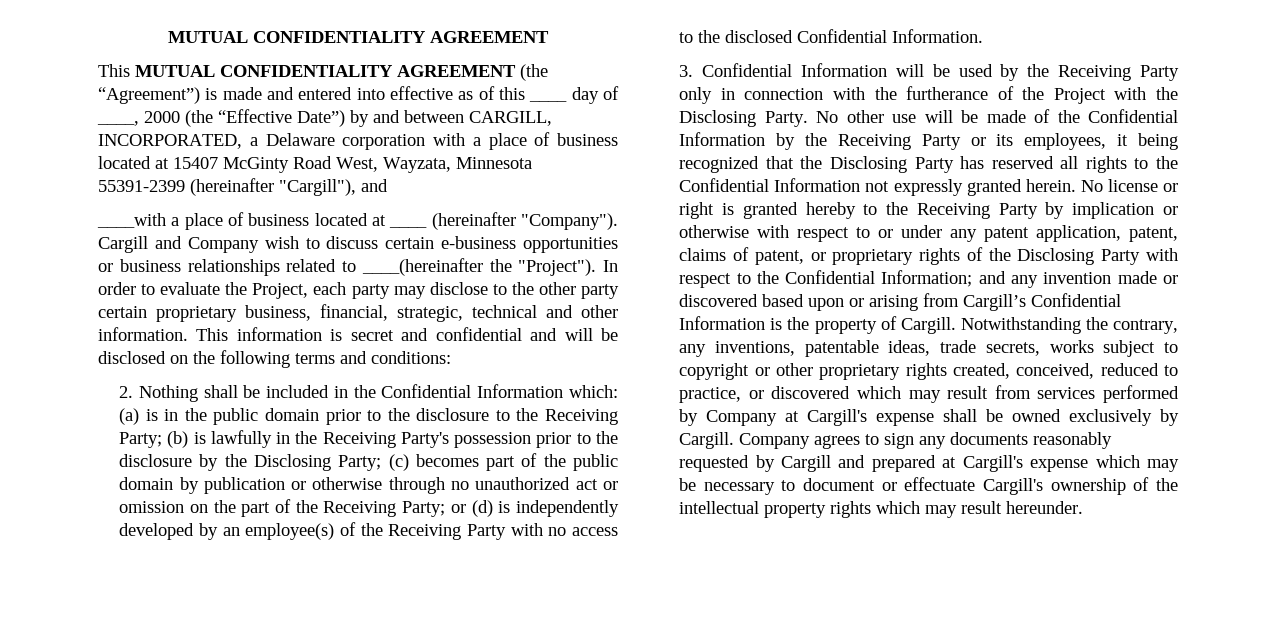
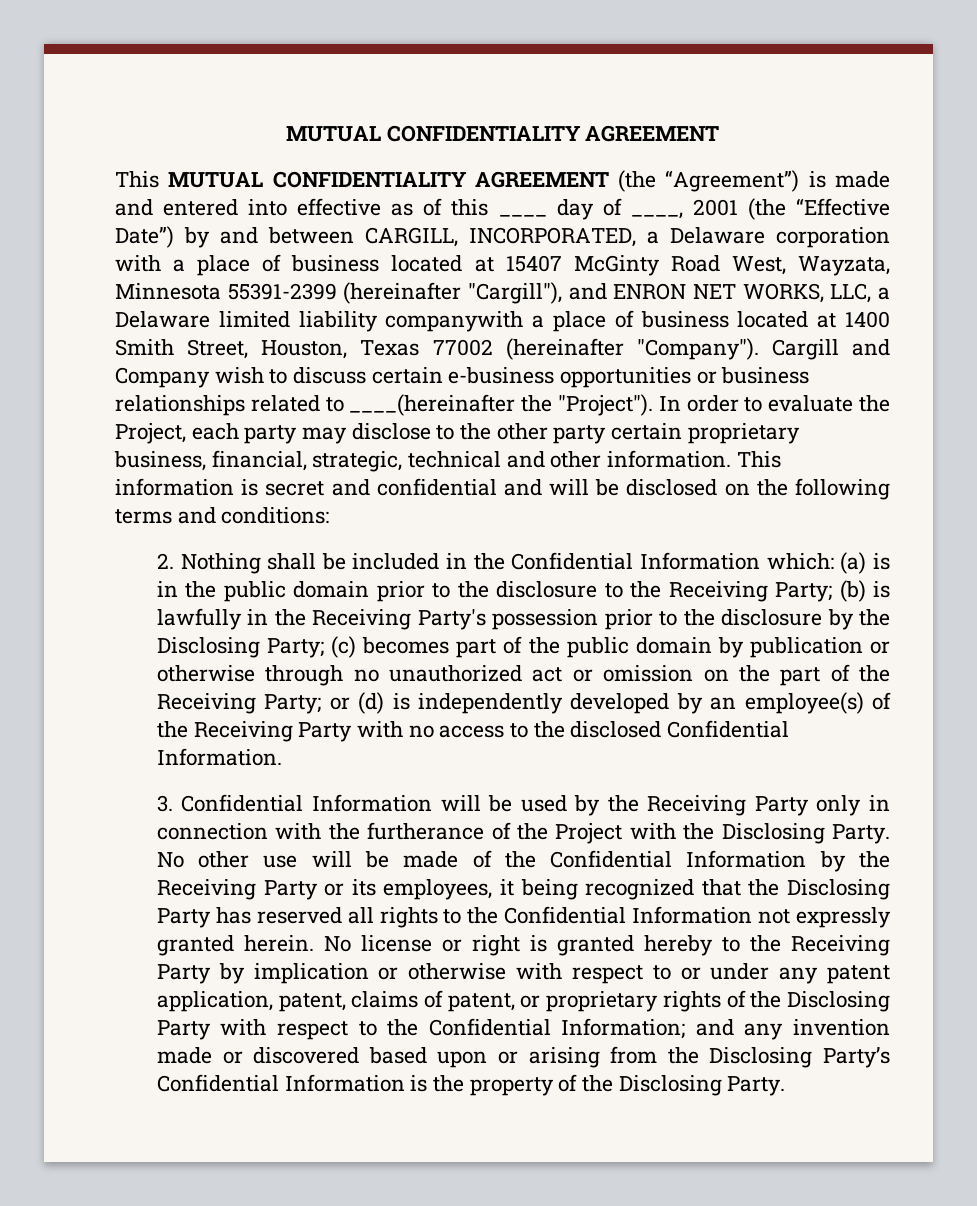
[144,111,180,123] 2000 -> [692,199,738,216] 2001
[97,212,386,230] [389,226,428,228] // ____with a place of business located at ____ -> [613,283,890,303] [115,310,890,332] [115,339,493,359] ENRON NET WORKS, LLC, a Delaware limited liability companywith a place of business located at 1400 Smith Street, Houston, Texas 77002
[963,294,1027,311] Cargill’s -> [667,1047,890,1068] the Disclosing Party’s
[900,317,1178,334] [679,340,1178,357] [679,363,1178,380] [679,385,1179,403] [679,409,1179,426] [679,432,1113,449] [679,455,1179,472] [679,477,1178,495] [679,501,1084,518] Cargill. Notwithstanding the contrary, any inventions, patentable ideas, trade secrets, works subject to copyright or other proprietary rights created, conceived, reduced to practice, or discovered which may result from services performed by Company at Cargill's expense shall be owned exclusively by Cargill. Company agrees to sign any documents reasonably requested by Cargill and prepared at Cargill's expense which may be necessary to document or effectuate Cargill's ownership of the intellectual property rights which may result hereunder. -> [581,1075,786,1096] the Disclosing Party.

